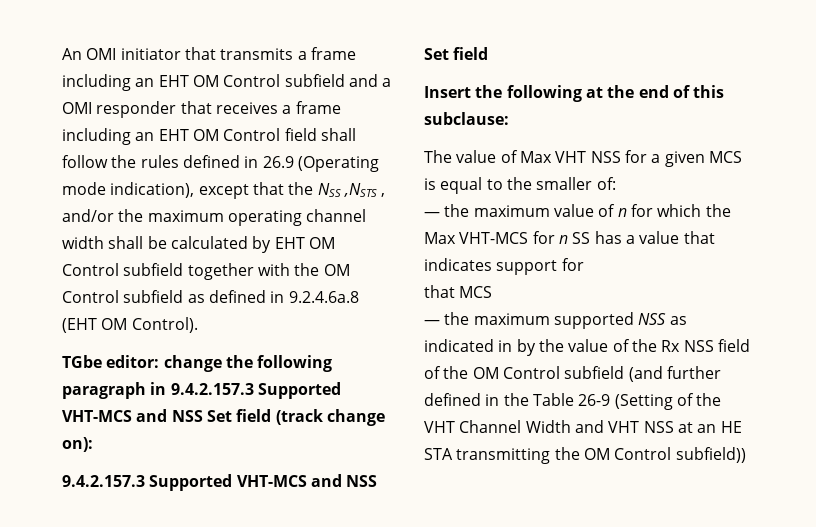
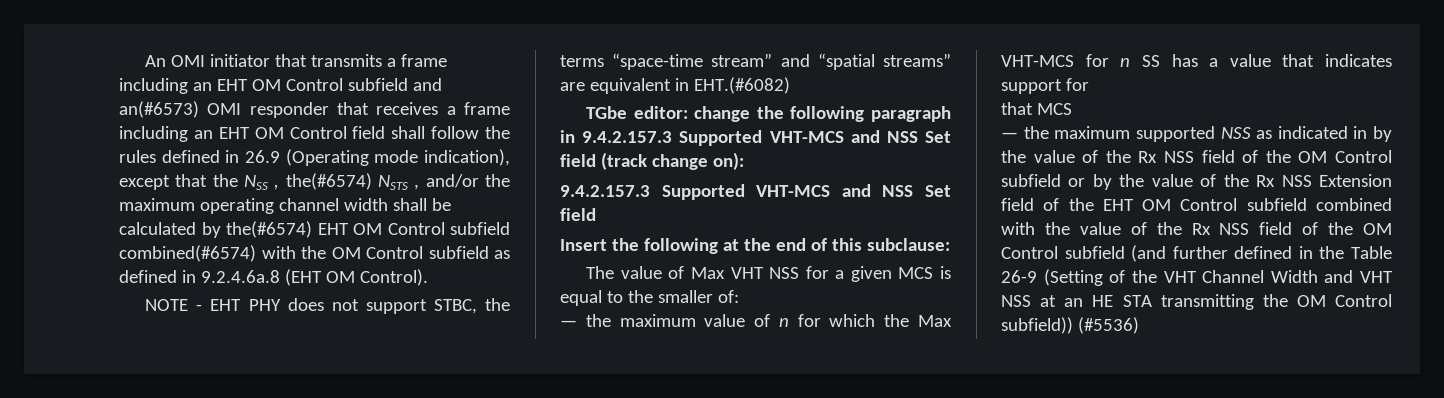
[382,78,392,87] a -> [119,101,199,118] an(#6573)
[343,183,377,197] ,NSTS -> [274,173,409,190] , the(#6574) NSTS
[274,237,335,249] [62,263,254,280] EHT OM Control subfield together -> [226,221,510,238] [119,245,256,262] the(#6574) EHT OM Control subfield combined(#6574)
(198, 325) none -> [145,298,510,314] [560,53,951,70] [560,77,790,94] // NOTE - EHT PHY does not support STBC, the terms “space-time stream” and “spatial streams” are equivalent in EHT.(#6082)
(625, 372) none -> [1068,174,1392,190] [1001,198,1392,211] [1001,222,1392,235] [1001,246,1125,259] or by the value of the Rx NSS Extension field of the EHT OM Control subfield combined with the value of the Rx NSS field of the OM Control subfield
(746, 455) none -> [1077,317,1139,334] (#5536)

